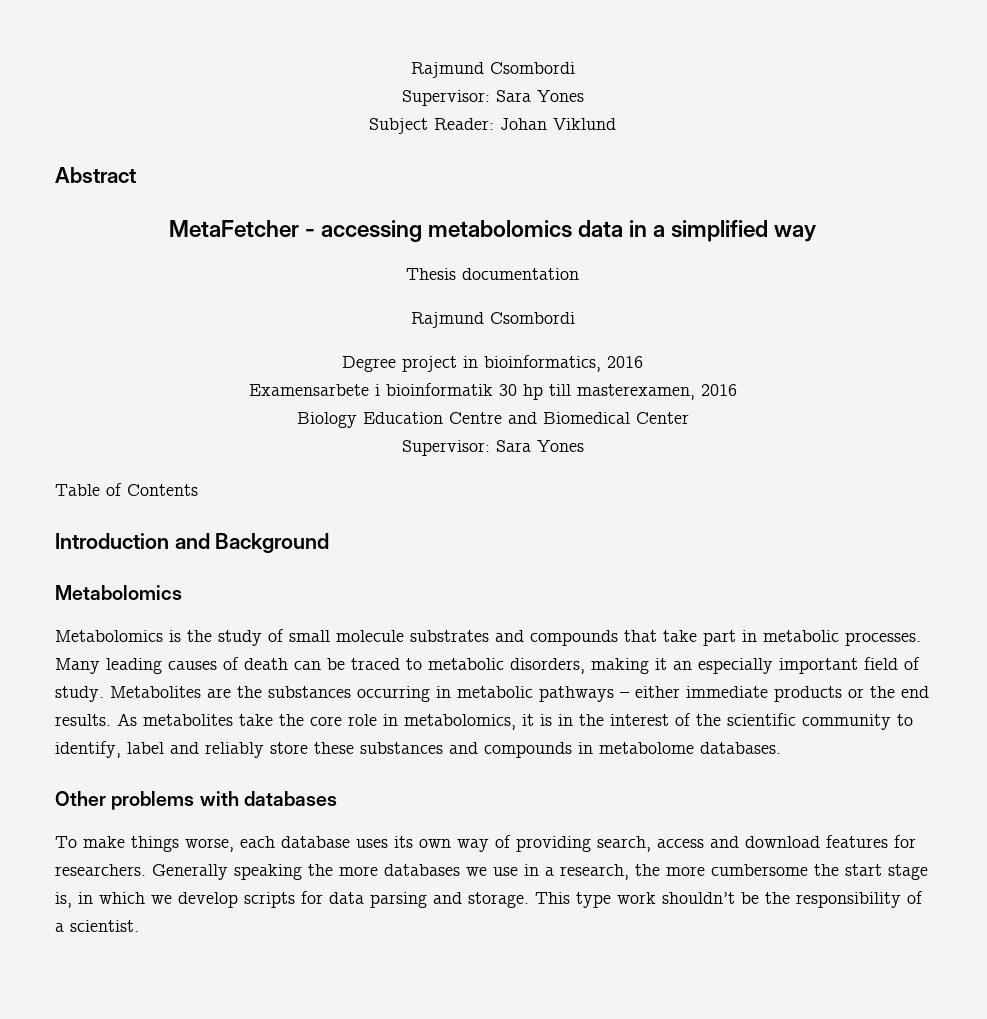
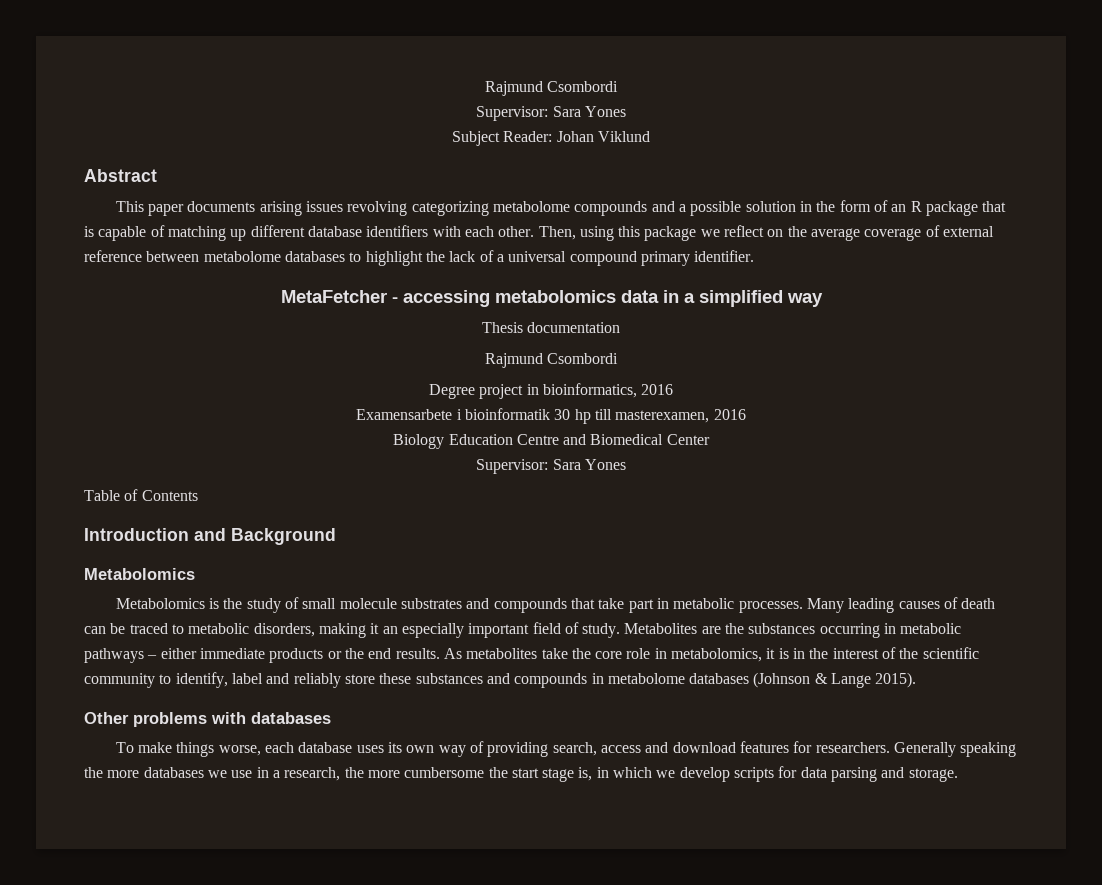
(136, 175) none -> [115,200,1007,216] [84,225,995,241] [84,250,755,266] // This paper documents arising issues revolving categorizing metabolome compounds and a possible solution in the form of an R package that is capable of matching up different database identifiers with each other. Then, using this package we reflect on the average coverage of external reference between metabolome databases to highlight the lack of a universal compound primary identifier.
[700,742,781,754] databases. -> [689,672,917,688] databases (Johnson & Lange 2015).
[535,891,923,908] [55,920,139,932] This type work shouldn’t be the responsibility of a scientist. -> (958, 775) none

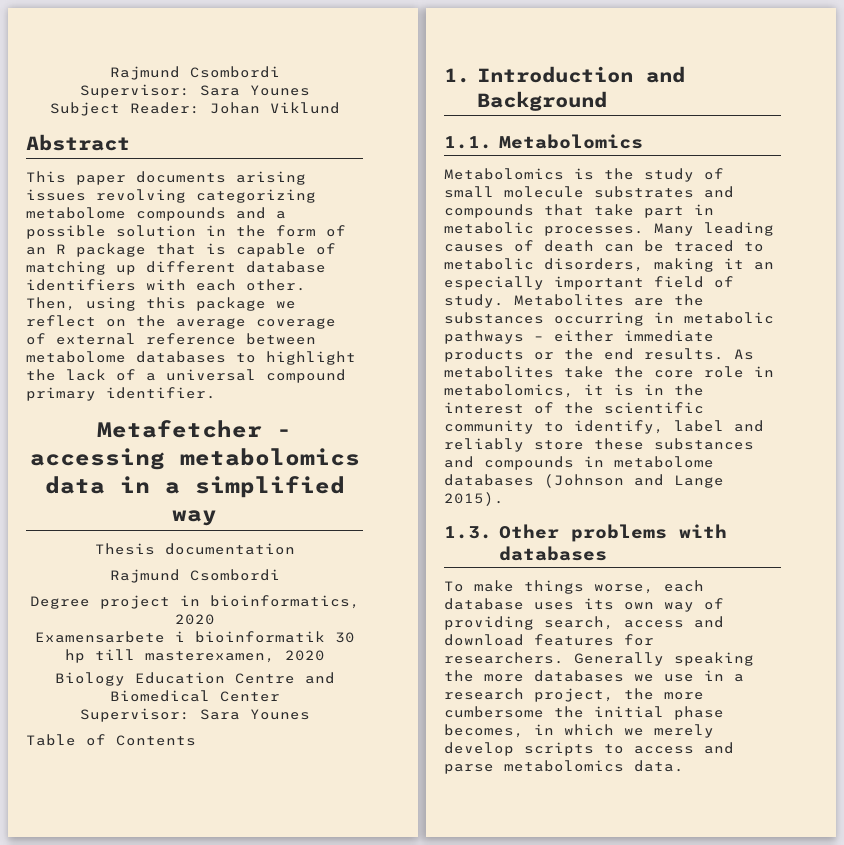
[584,106,626,117] Yones -> [249,85,310,96] Younes
[280,290,387,303] MetaFetcher -> [97,420,262,438] Metafetcher
[641,384,674,395] 2016 -> [174,614,215,625] 2020
[713,409,746,420] 2016 -> [284,650,325,661] 2020
[584,459,626,470] Yones -> [249,709,310,720] Younes
(198, 495) none -> [444,68,470,83] 1.
(336, 536) none -> [444,136,492,149] 1.1.
[814,673,828,684] & -> [634,474,664,486] and
(917, 680) none -> [444,526,492,539] 1.3.
[284,767,341,781] research, -> [444,688,614,702] research project,
[511,767,593,782] start stage is, -> [594,706,724,720] [444,724,524,738] initial phase becomes,
(676, 774) none -> [654,724,714,738] merely
[778,766,958,782] for data parsing and storage. -> [604,742,734,754] [444,760,684,774] to access and parse metabolomics data.

